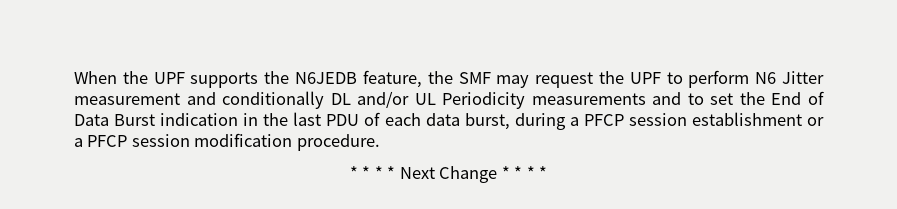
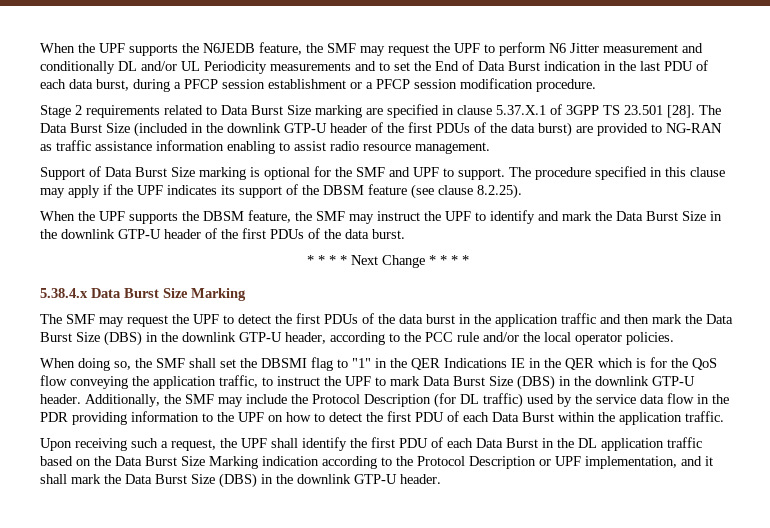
(380, 142) none -> [40,104,721,118] [40,122,722,137] [40,140,490,154] [40,166,725,180] [40,184,522,199] [40,210,722,224] [40,228,405,239] // Stage 2 requirements related to Data Burst Size marking are specified in clause 5.37.X.1 of 3GPP TS 23.501 [28]. The Data Burst Size (included in the downlink GTP-U header of the first PDUs of the data burst) are provided to NG-RAN as traffic assistance information enabling to assist radio resource management. // Support of Data Burst Size marking is optional for the SMF and UPF to support. The procedure specified in this clause may apply if the UPF indicates its support of the DBSM feature (see clause 8.2.25). // When the UPF supports the DBSM feature, the SMF may instruct the UPF to identify and mark the Data Burst Size in the downlink GTP-U header of the first PDUs of the data burst.
(548, 172) none -> [40,288,246,301] [40,313,733,327] [40,331,674,346] [40,357,717,371] [40,375,695,390] [40,393,729,408] [40,411,724,425] [40,437,702,451] [40,456,713,469] [40,473,441,488] // 5.38.4.x Data Burst Size Marking // The SMF may request the UPF to detect the first PDUs of the data burst in the application traffic and then mark the Data Burst Size (DBS) in the downlink GTP-U header, according to the PCC rule and/or the local operator policies. // When doing so, the SMF shall set the DBSMI flag to "1" in the QER Indications IE in the QER which is for the QoS flow conveying the application traffic, to instruct the UPF to mark Data Burst Size (DBS) in the downlink GTP-U header. Additionally, the SMF may include the Protocol Description (for DL traffic) used by the service data flow in the PDR providing information to the UPF on how to detect the first PDU of each Data Burst within the application traffic. // Upon receiving such a request, the UPF shall identify the first PDU of each Data Burst in the DL application traffic based on the Data Burst Size Marking indication according to the Protocol Description or UPF implementation, and it shall mark the Data Burst Size (DBS) in the downlink GTP-U header.

